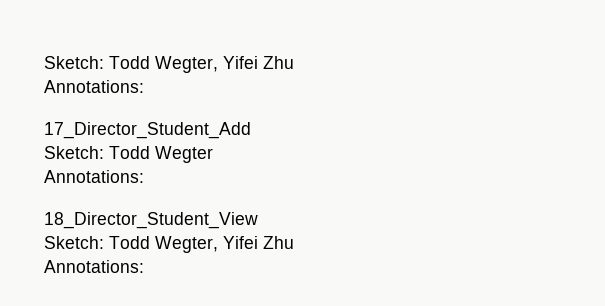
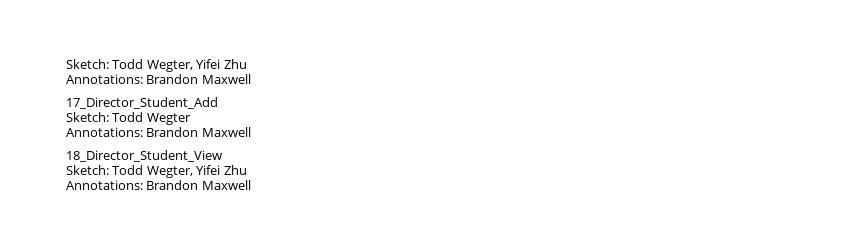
[44,56,294,73] [44,80,144,93] Sketch: Todd Wegter, Yifei Zhu // Annotations: -> [66,59,247,72] [66,74,251,84] Sketch: Todd Wegter, Yifei Zhu // Annotations: Brandon Maxwell
(144, 176) none -> [146,127,251,137] Brandon Maxwell
(144, 266) none -> [146,180,251,190] Brandon Maxwell

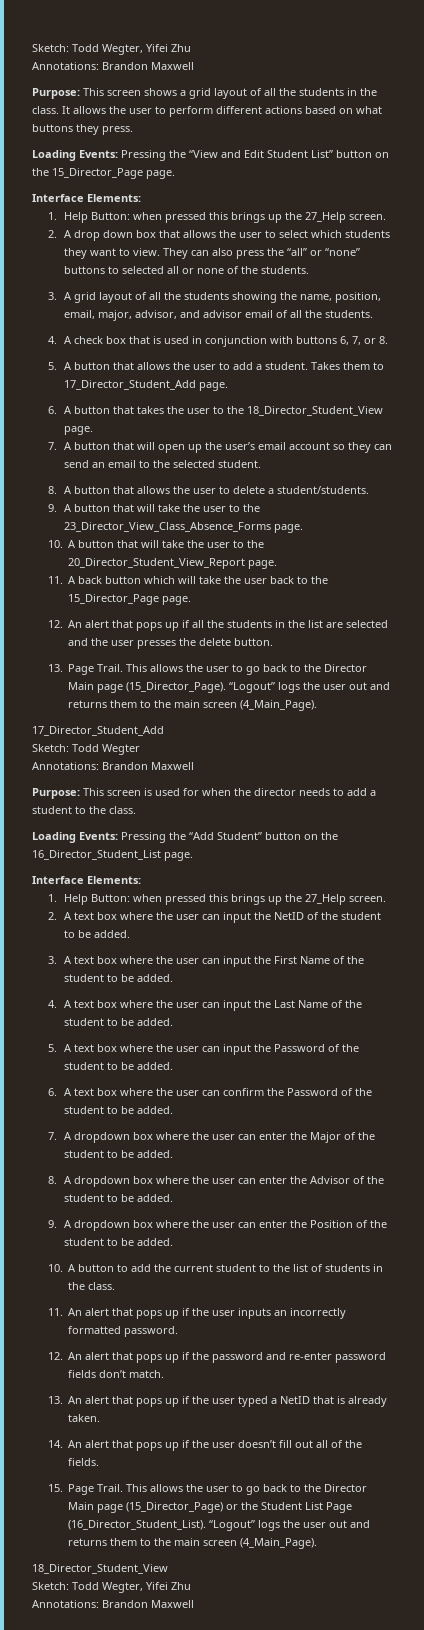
[66,59,247,72] [66,74,251,84] Sketch: Todd Wegter, Yifei Zhu // Annotations: Brandon Maxwell -> [32,44,191,55] [32,62,194,70] [32,88,377,99] [32,106,382,117] [32,124,133,135] [32,150,389,161] [32,168,175,179] [32,194,141,202] [47,212,386,223] [47,230,390,241] [63,248,360,259] [63,266,309,274] [47,292,381,303] [63,310,373,321] [47,336,388,347] [47,362,384,370] [63,380,228,391] [47,406,383,416] [63,426,93,435] [47,442,392,453] [63,460,261,468] [47,486,369,494] [47,504,260,512] [63,522,303,533] [47,540,265,548] [68,558,278,569] [47,576,329,584] [68,594,192,605] [47,620,389,631] [68,638,274,649] [47,664,368,675] [68,682,391,693] [68,700,318,711] Sketch: Todd Wegter, Yifei Zhu // Annotations: Brandon Maxwell // Purpose: This screen shows a grid layout of all the students in the class. It allows the user to perform different actions based on what buttons they press. // Loading Events: Pressing the “View and Edit Student List” button on the 15_Director_Page page. // Interface Elements: // 1. Help Button: when pressed this brings up the 27_Help screen. // 2. A drop down box that allows the user to select which students they want to view. They can also press the “all” or “none” buttons to selected all or none of the students. // 3. A grid layout of all the students showing the name, position, email, major, advisor, and advisor email of all the students. // 4. A check box that is used in conjunction with buttons 6, 7, or 8. // 5. A button that allows the user to add a student. Takes them to 17_Director_Student_Add page. // 6. A button that takes the user to the 18_Director_Student_View page. // 7. A button that will open up the user’s email account so they can send an email to the selected student. // 8. A button that allows the user to delete a student/students. // 9. A button that will take the user to the 23_Director_View_Class_Absence_Forms page. // 10. A button that will take the user to the 20_Director_Student_View_Report page. // 11. A back button which will take the user back to the 15_Director_Page page. // 12. An alert that pops up if all the students in the list are selected and the user presses the delete button. // 13. Page Trail. This allows the user to go back to the Director Main page (15_Director_Page). “Logout” logs the user out and returns them to the main screen (4_Main_Page).
(251, 132) none -> [32,788,376,799] [32,806,136,814] [32,832,338,843] [32,850,193,861] [32,876,141,884] [47,894,386,905] [47,912,381,923] [63,930,130,938] [47,956,364,967] [63,974,173,982] [47,1000,362,1011] [63,1018,173,1026] [47,1044,359,1055] [63,1062,173,1070] [47,1088,372,1096] [63,1106,173,1114] [47,1132,375,1143] [63,1150,173,1158] [47,1176,384,1187] [63,1194,173,1202] [47,1220,387,1231] [63,1238,173,1246] [47,1264,384,1272] [68,1282,116,1290] [47,1308,347,1319] [68,1326,179,1337] [47,1352,387,1363] [68,1370,165,1378] [47,1396,388,1407] [68,1414,101,1422] [47,1440,363,1451] [68,1458,100,1466] [47,1484,368,1495] [68,1502,353,1513] [68,1520,371,1531] [68,1538,318,1549] // Purpose: This screen is used for when the director needs to add a student to the class. // Loading Events: Pressing the “Add Student” button on the 16_Director_Student_List page. // Interface Elements: // 1. Help Button: when pressed this brings up the 27_Help screen. // 2. A text box where the user can input the NetID of the student to be added. // 3. A text box where the user can input the First Name of the student to be added. // 4. A text box where the user can input the Last Name of the student to be added. // 5. A text box where the user can input the Password of the student to be added. // 6. A text box where the user can confirm the Password of the student to be added. // 7. A dropdown box where the user can enter the Major of the student to be added. // 8. A dropdown box where the user can enter the Advisor of the student to be added. // 9. A dropdown box where the user can enter the Position of the student to be added. // 10. A button to add the current student to the list of students in the class. // 11. An alert that pops up if the user inputs an incorrectly formatted password. // 12. An alert that pops up if the password and re-enter password fields don’t match. // 13. An alert that pops up if the user typed a NetID that is already taken. // 14. An alert that pops up if the user doesn’t fill out all of the fields. // 15. Page Trail. This allows the user to go back to the Director Main page (15_Director_Page) or the Student List Page (16_Director_Student_List). “Logout” logs the user out and returns them to the main screen (4_Main_Page).

